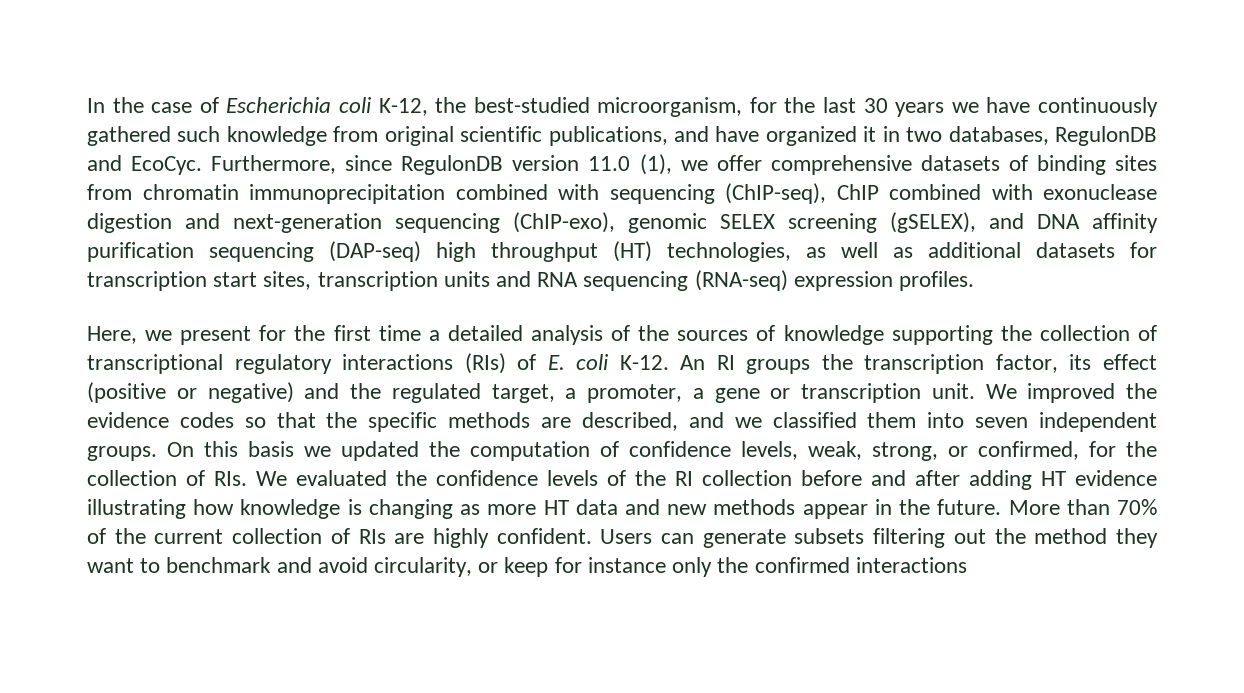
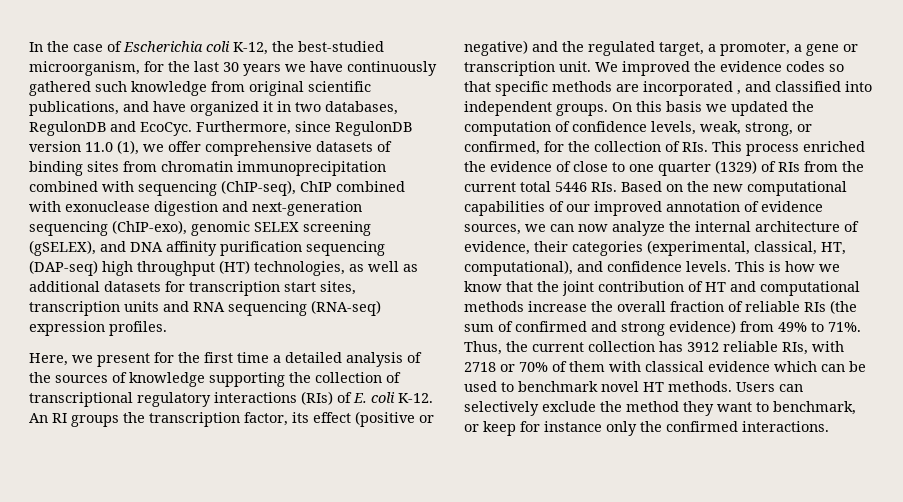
[326,412,358,428] the -> (491, 86) none
[581,412,1029,431] described, and we classified them into seven -> [643,81,872,96] incorporated , and classified into
[256,470,1157,490] [87,499,1157,519] [87,528,986,548] We evaluated the confidence levels of the RI collection before and after adding HT evidence illustrating how knowledge is changing as more HT data and new methods appear in the future. More than 70% of the current collection of RIs are highly confident. Users can generate subsets filtering out -> [712,141,865,156] [464,160,864,176] [464,181,847,196] [464,201,823,216] [464,221,859,236] [464,240,846,256] [464,260,840,276] [464,281,860,296] [464,300,857,314] [464,320,861,336] [464,341,844,355] [464,361,866,372] [464,381,803,392] [464,401,596,416] This process enriched the evidence of close to one quarter (1329) of RIs from the current total 5446 RIs. Based on the new computational capabilities of our improved annotation of evidence sources, we can now analyze the internal architecture of evidence, their categories (experimental, classical, HT, computational), and confidence levels. This is how we know that the joint contribution of HT and computational methods increase the overall fraction of reliable RIs (the sum of confirmed and strong evidence) from 49% to 71%. Thus, the current collection has 3912 reliable RIs, with 2718 or 70% of them with classical evidence which can be used to benchmark novel HT methods. Users can selectively exclude
[166,557,473,577] benchmark and avoid circularity, -> [773,401,856,415] benchmark,
[855,557,967,573] interactions -> [742,421,829,432] interactions.

